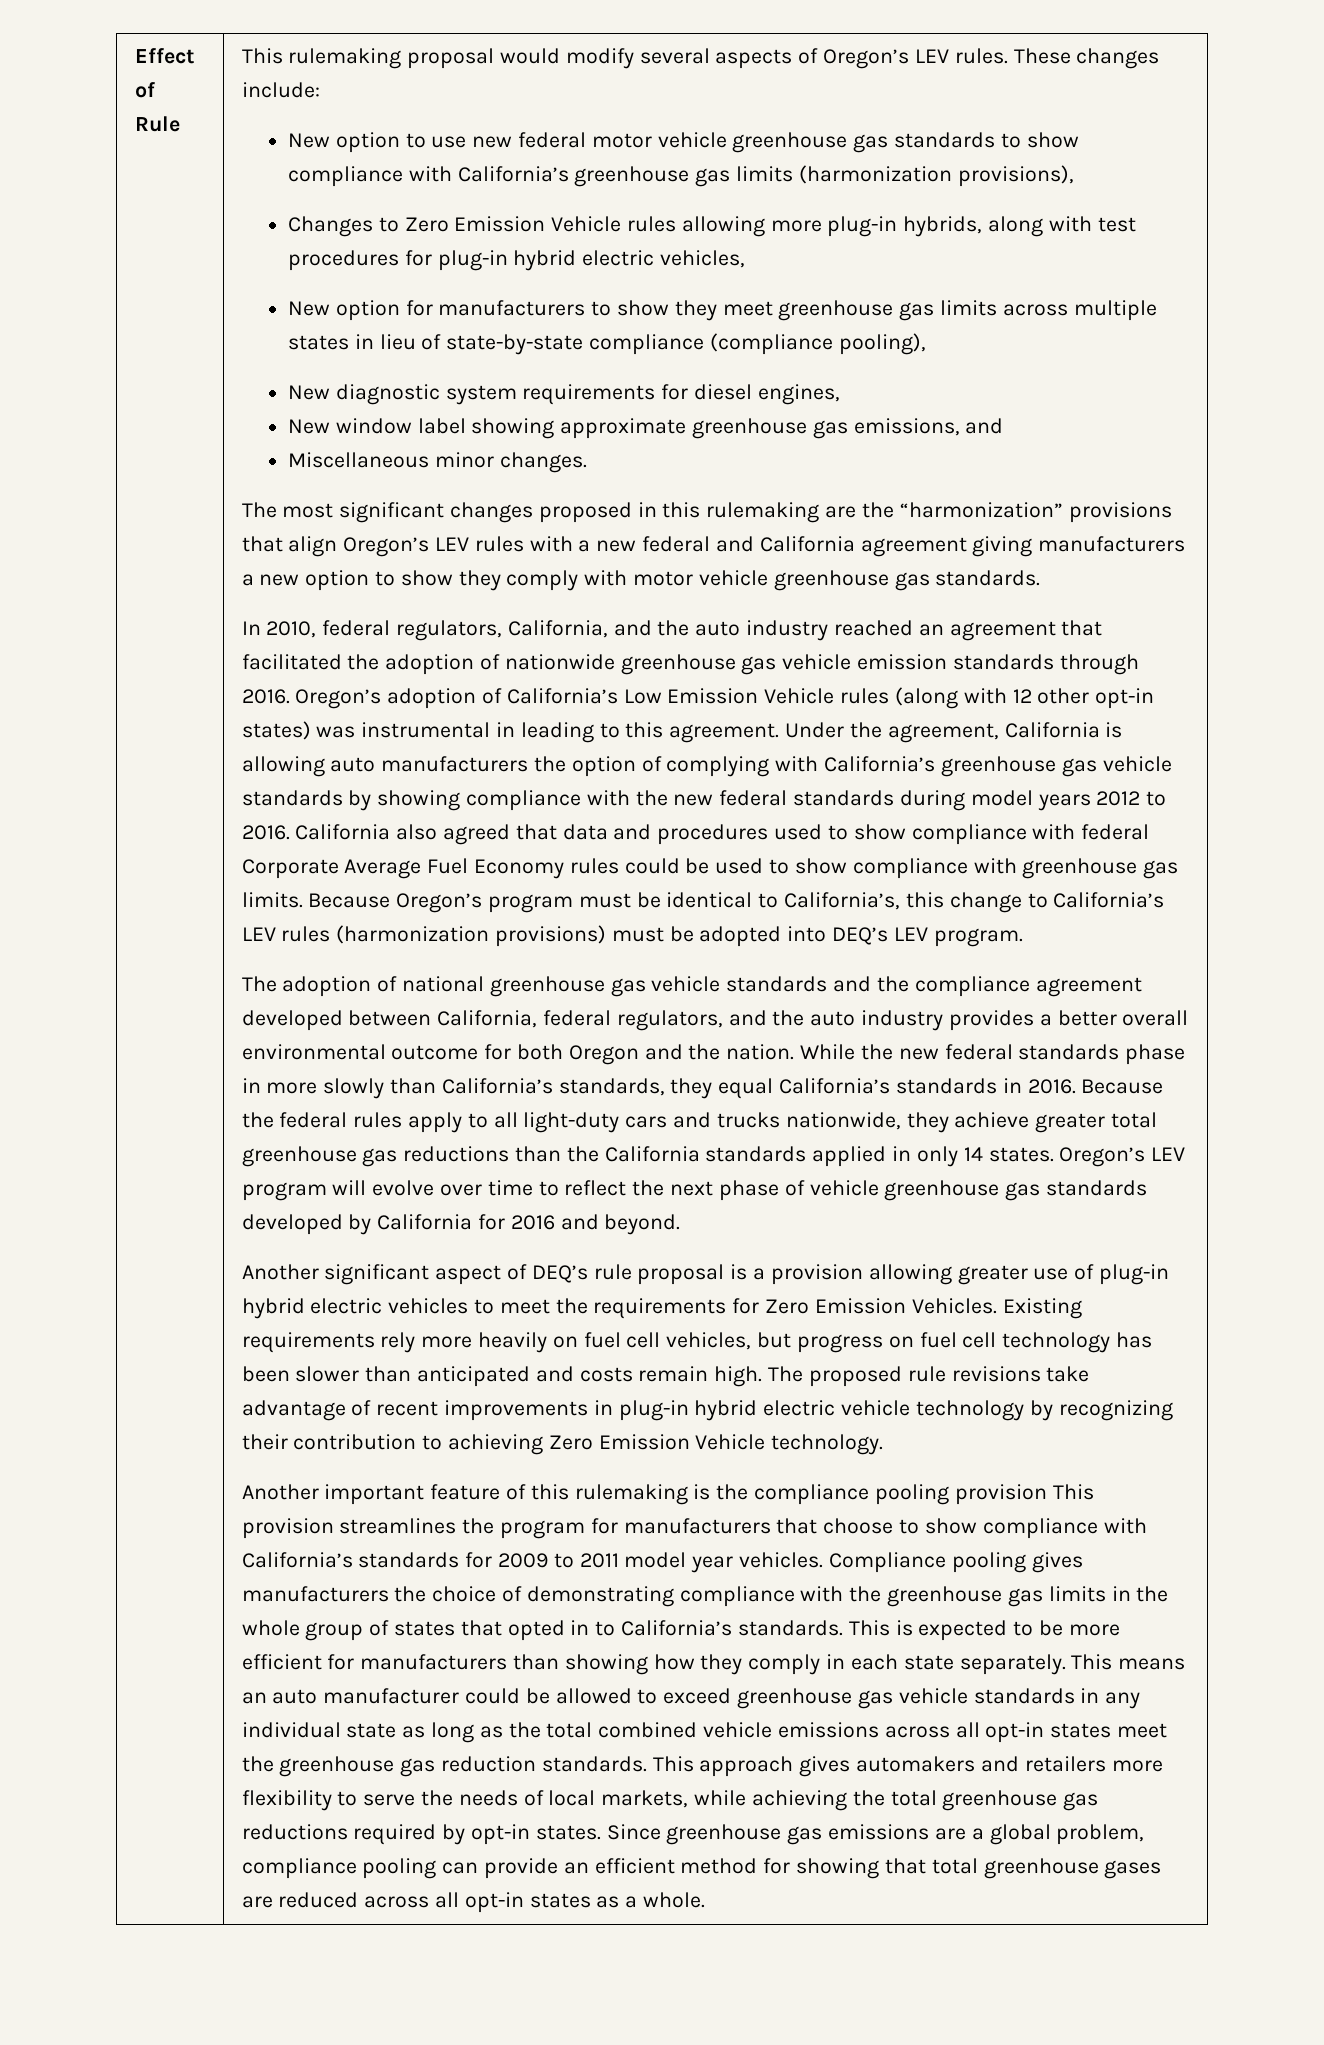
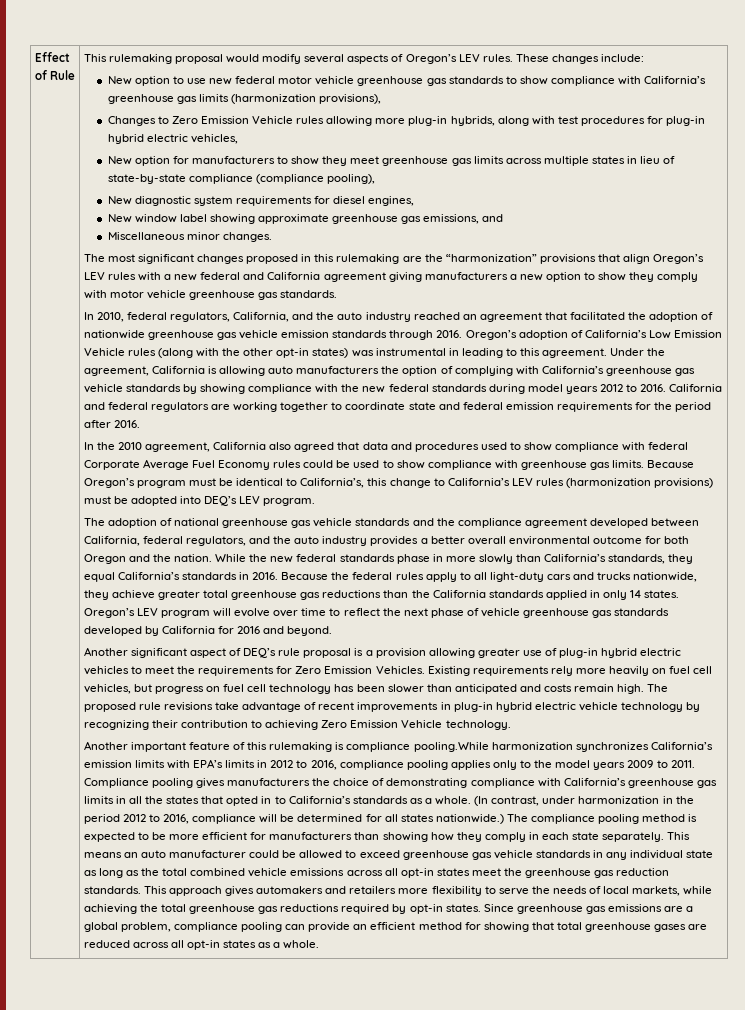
[1012,689,1032,703] 12 -> [222,348,241,356] the
(391, 832) none -> [83,402,712,412] [83,420,140,428] [83,442,267,452] and federal regulators are working together to coordinate state and federal emission requirements for the period after 2016. // In the 2010 agreement, California
[716,1484,1094,1505] [241,1518,1147,1539] [241,1552,824,1573] the compliance pooling provision This provision streamlines the program for manufacturers that choose to show compliance with California’s standards for 2009 to 2011 model year vehicles. -> [346,742,713,752] [83,759,695,770] compliance pooling.While harmonization synchronizes California’s emission limits with EPA’s limits in 2012 to 2016, compliance pooling applies only to the model years 2009 to 2011.
[849,1586,882,1602] the -> [563,778,626,786] California’s
[1136,1586,1169,1602] [241,1620,390,1641] the whole group of -> [128,796,164,804] all the
[737,1620,890,1636] standards. This -> [352,796,694,806] [83,814,686,824] standards as a whole. (In contrast, under harmonization in the period 2012 to 2016, compliance will be determined for all states nationwide.) The compliance pooling method

